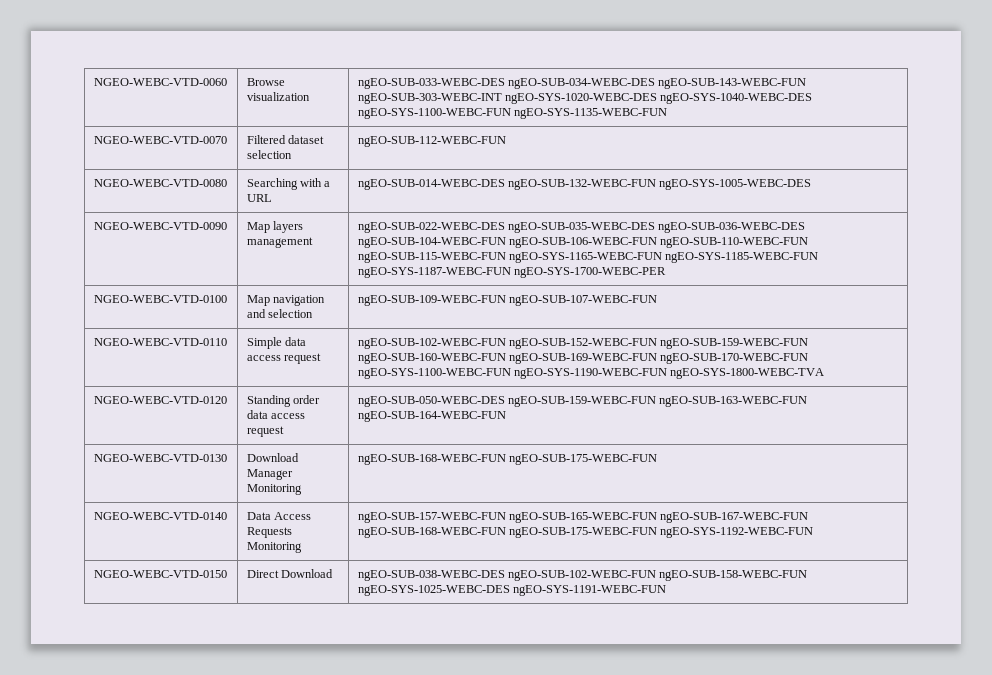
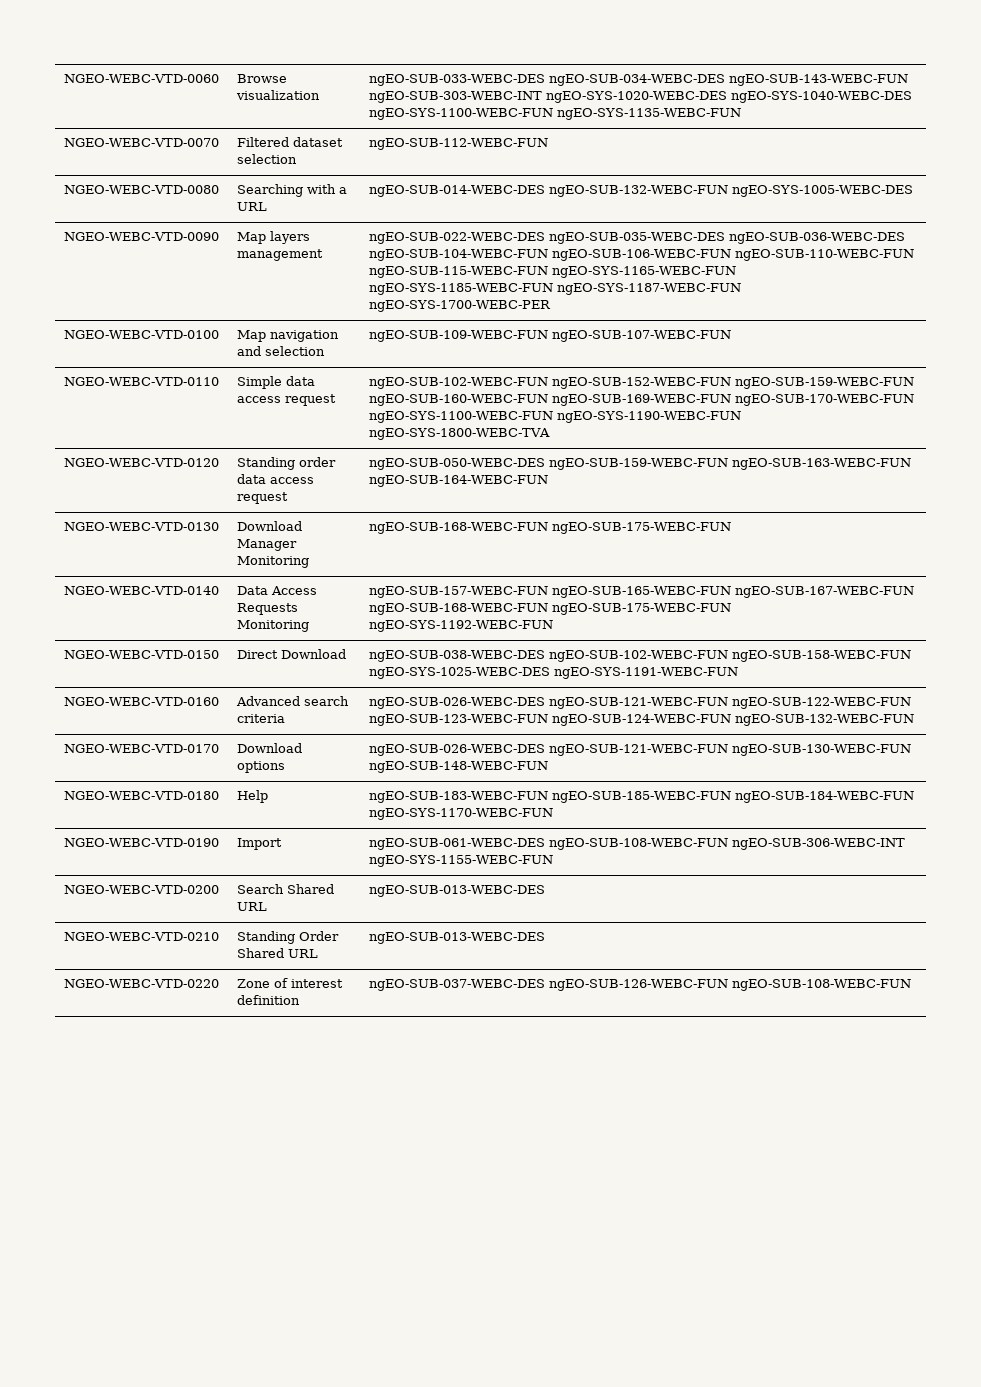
(666, 590) none -> [63,697,219,706] [235,696,349,706] [236,714,285,723] [368,697,911,709] [368,714,914,726] [63,744,219,753] [236,743,302,753] [236,761,285,773] [368,744,911,756] [368,761,548,773] [63,791,219,800] [236,790,268,803] [368,791,914,803] [368,808,553,820] [63,838,219,847] [236,838,282,850] [368,838,905,850] [368,855,553,867] [63,885,219,894] [236,884,334,894] [236,902,267,911] [368,885,545,897] [63,932,219,941] [236,931,339,944] [236,948,318,958] [368,932,545,944] [63,979,219,988] [236,978,343,988] [236,995,300,1005] [368,979,911,991] // NGEO-WEBC-VTD-0160 | Advanced search criteria | ngEO-SUB-026-WEBC-DES ngEO-SUB-121-WEBC-FUN ngEO-SUB-122-WEBC-FUN ngEO-SUB-123-WEBC-FUN ngEO-SUB-124-WEBC-FUN ngEO-SUB-132-WEBC-FUN // NGEO-WEBC-VTD-0170 | Download options | ngEO-SUB-026-WEBC-DES ngEO-SUB-121-WEBC-FUN ngEO-SUB-130-WEBC-FUN ngEO-SUB-148-WEBC-FUN // NGEO-WEBC-VTD-0180 | Help | ngEO-SUB-183-WEBC-FUN ngEO-SUB-185-WEBC-FUN ngEO-SUB-184-WEBC-FUN ngEO-SYS-1170-WEBC-FUN // NGEO-WEBC-VTD-0190 | Import | ngEO-SUB-061-WEBC-DES ngEO-SUB-108-WEBC-FUN ngEO-SUB-306-WEBC-INT ngEO-SYS-1155-WEBC-FUN // NGEO-WEBC-VTD-0200 | Search Shared URL | ngEO-SUB-013-WEBC-DES // NGEO-WEBC-VTD-0210 | Standing Order Shared URL | ngEO-SUB-013-WEBC-DES // NGEO-WEBC-VTD-0220 | Zone of interest definition | ngEO-SUB-037-WEBC-DES ngEO-SUB-126-WEBC-FUN ngEO-SUB-108-WEBC-FUN

